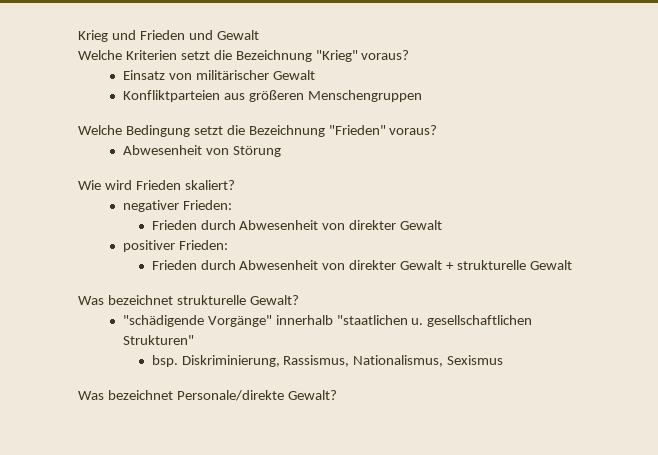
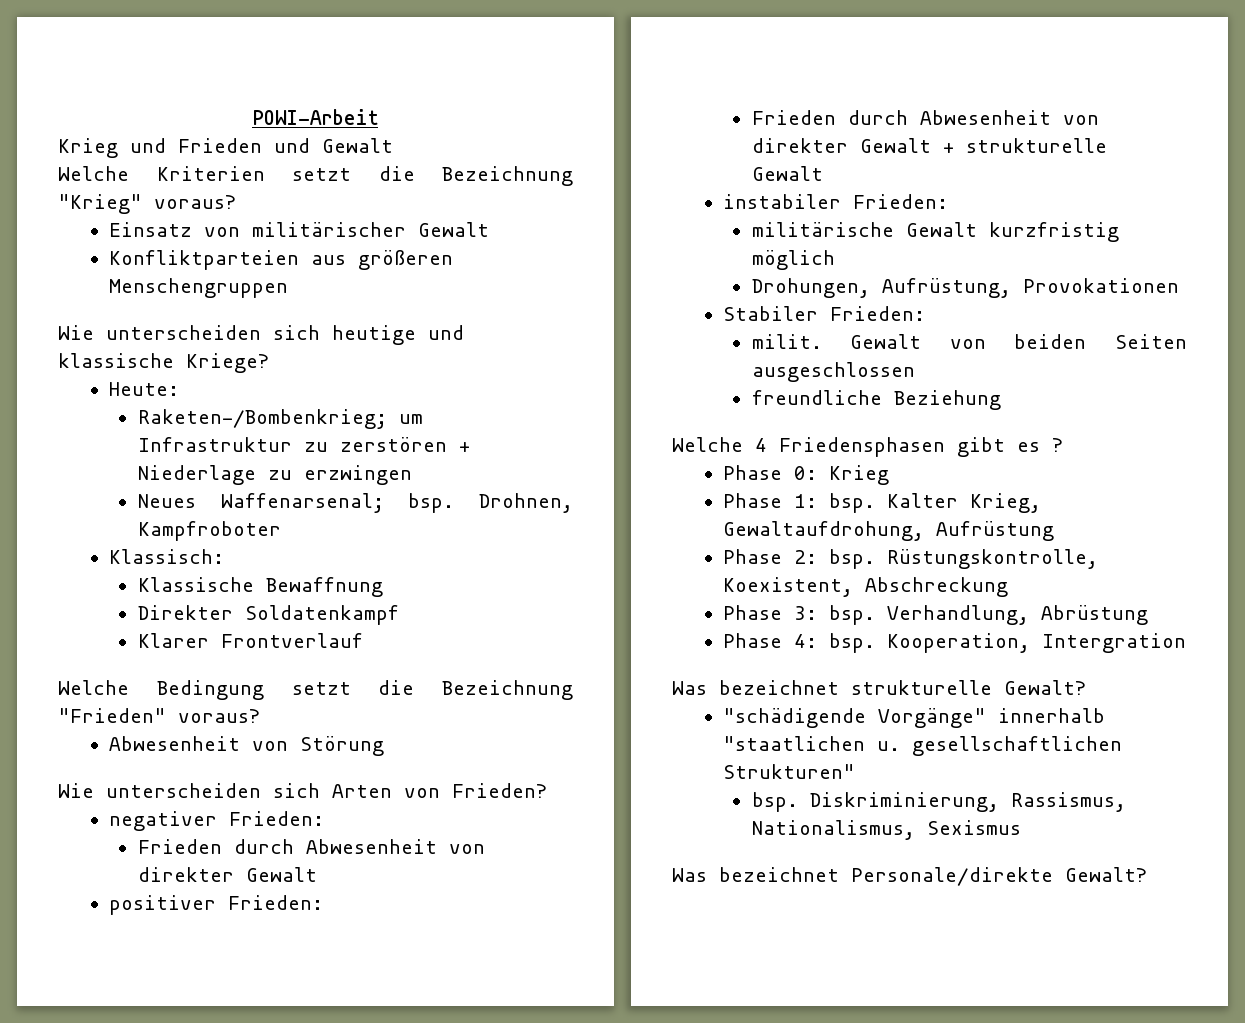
(78, 36) none -> [252,109,379,125] POWI-Arbeit //
(422, 96) none -> [58,325,464,345] [58,353,269,373] [109,382,180,396] [137,409,423,429] [137,437,470,452] [137,465,412,485] [137,493,573,513] [137,521,281,541] [109,549,225,564] [137,577,383,597] [137,605,399,625] [137,633,363,648] // Wie unterscheiden sich heutige und klassische Kriege? // Heute: // Raketen-/Bombenkrieg; um Infrastruktur zu zerstören + Niederlage zu erzwingen // Neues Waffenarsenal; bsp. Drohnen, Kampfroboter // Klassisch: // Klassische Bewaffnung // Direkter Soldatenkampf // Klarer Frontverlauf
[104,180,235,190] wird Frieden skaliert? -> [106,783,547,798] unterscheiden sich Arten von Frieden?
(572, 265) none -> [723,194,949,209] [751,222,1119,242] [751,250,835,270] [751,278,1179,298] [723,306,926,321] [751,334,1187,349] [751,362,915,382] [751,390,1001,410] [672,437,1063,457] [723,465,890,485] [723,493,1042,513] [723,521,1055,541] [723,549,1099,569] [723,577,1009,597] [723,605,1149,625] [723,633,1187,653] // instabiler Frieden: // militärische Gewalt kurzfristig möglich // Drohungen, Aufrüstung, Provokationen // Stabiler Frieden: // milit. Gewalt von beiden Seiten ausgeschlossen // freundliche Beziehung // Welche 4 Friedensphasen gibt es ? // Phase 0: Krieg // Phase 1: bsp. Kalter Krieg, Gewaltaufdrohung, Aufrüstung // Phase 2: bsp. Rüstungskontrolle, Koexistent, Abschreckung // Phase 3: bsp. Verhandlung, Abrüstung // Phase 4: bsp. Kooperation, Intergration

